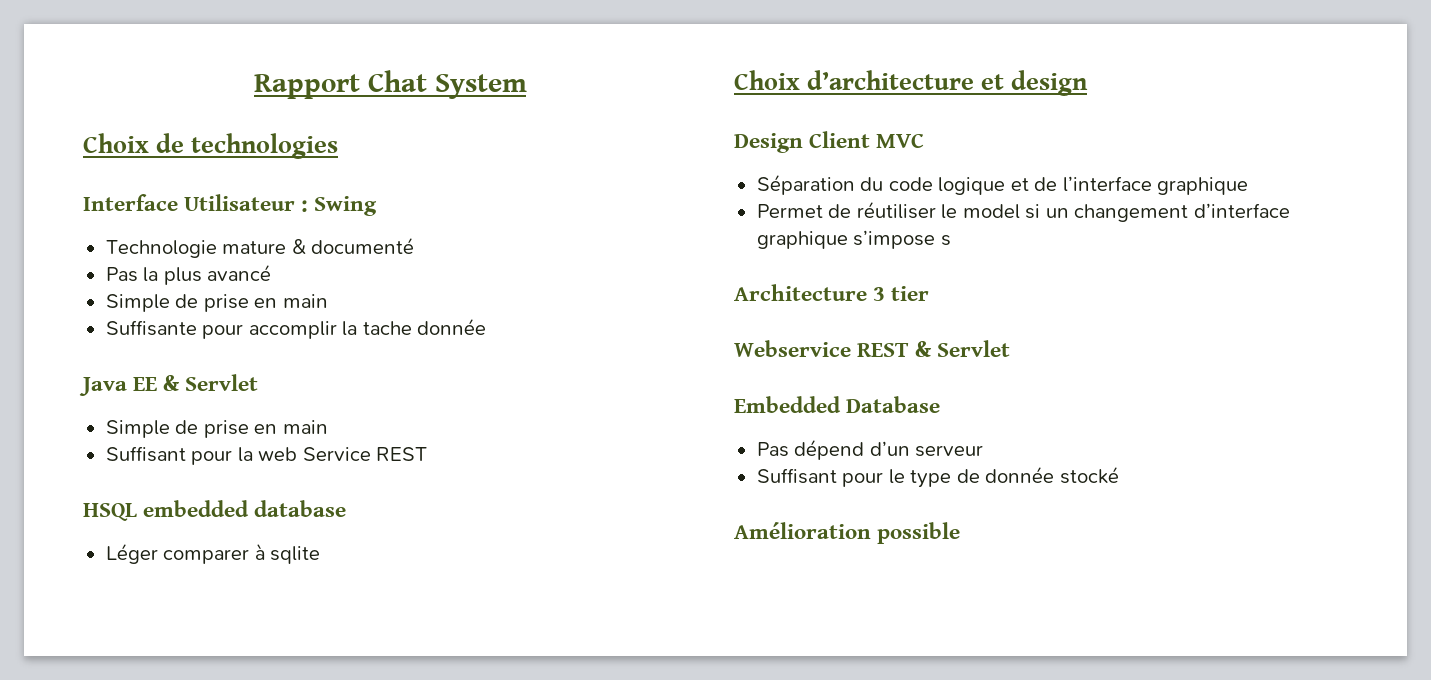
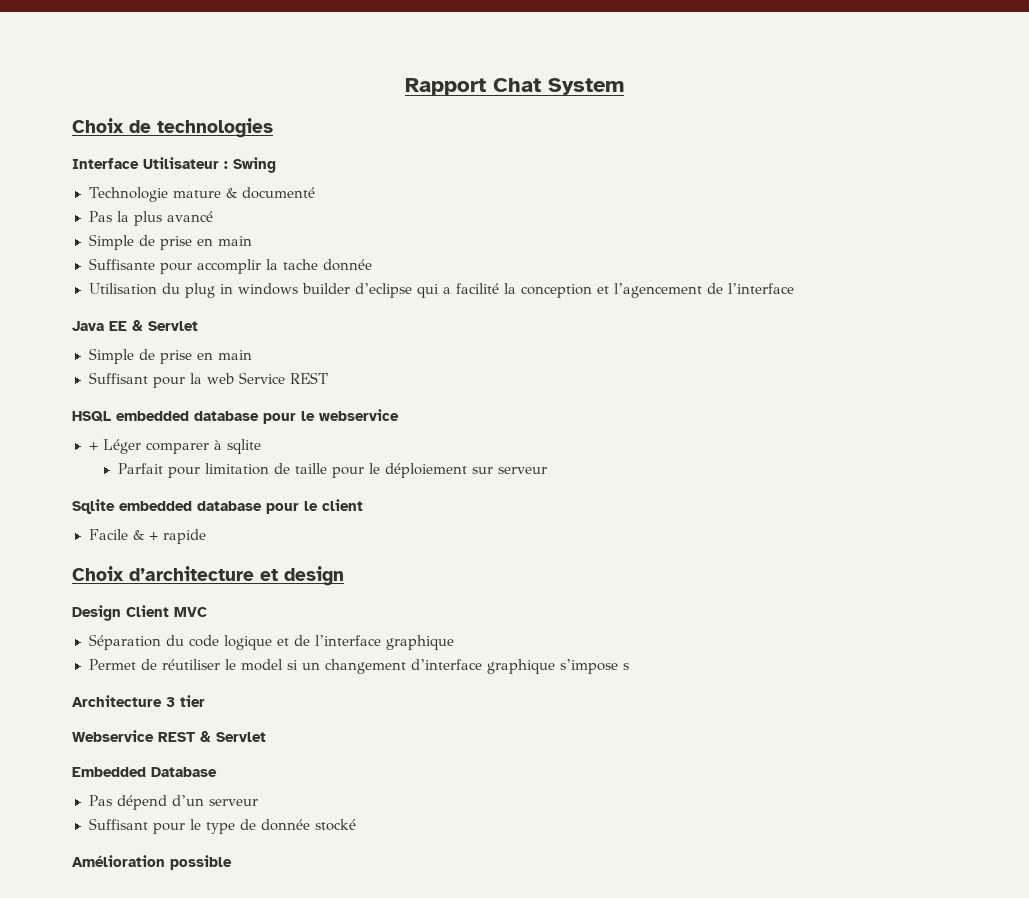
(487, 326) none -> [88,283,794,298] // Utilisation du plug in windows builder d’eclipse qui a facilité la conception et l’agencement de l’interface
(347, 508) // -> [263,409,399,424] [88,442,98,450] pour le webservice // +
(321, 555) none -> [117,463,547,478] [72,499,363,514] [88,529,206,544] // Parfait pour limitation de taille pour le déploiement sur serveur // Sqlite embedded database pour le client // Facile & + rapide

